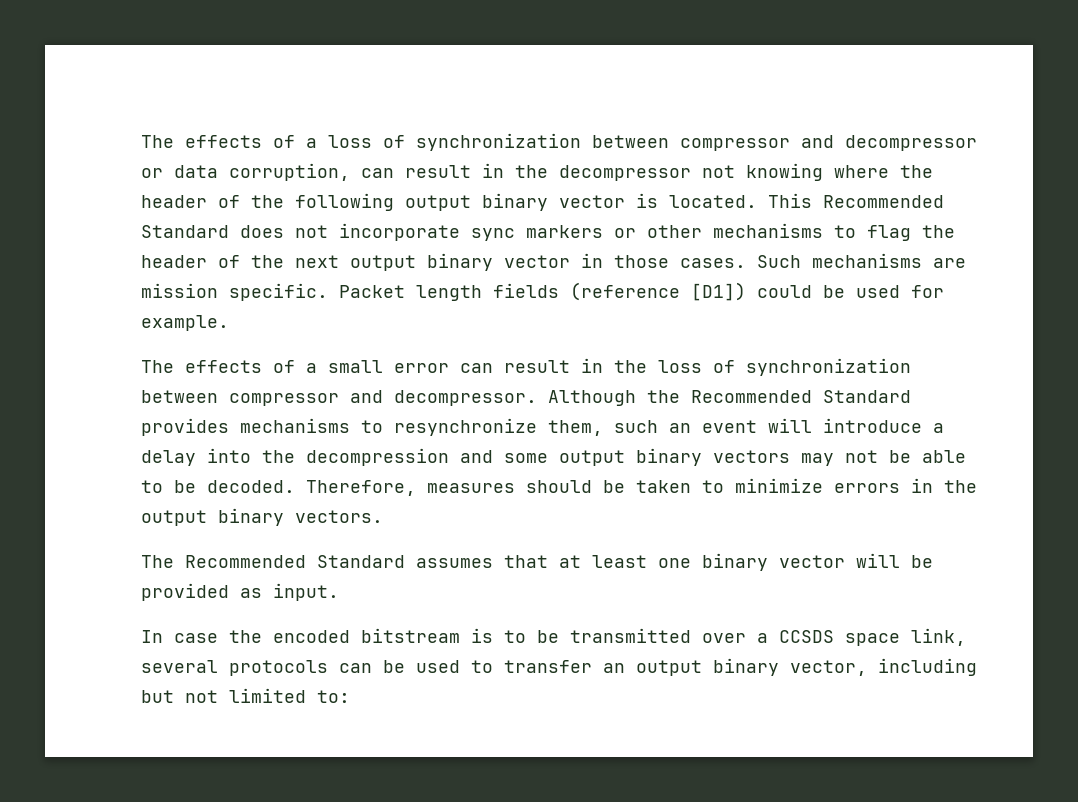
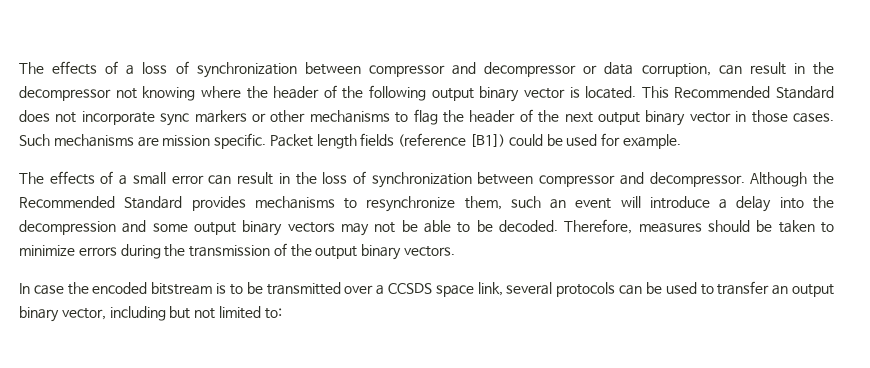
[691,282,746,301] [D1]) -> [470,134,506,147] [B1])
[911,478,933,493] in -> [120,243,287,259] during the transmission of
[141,553,933,571] [141,583,339,601] // The Recommended Standard assumes that at least one binary vector will be provided as input. -> (456, 251) none

